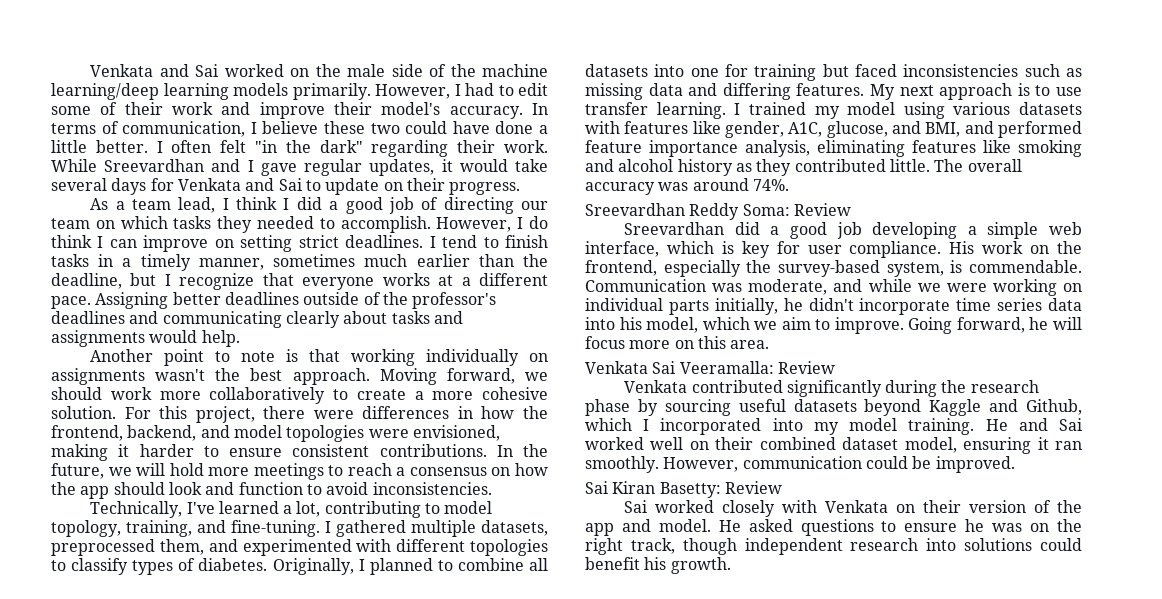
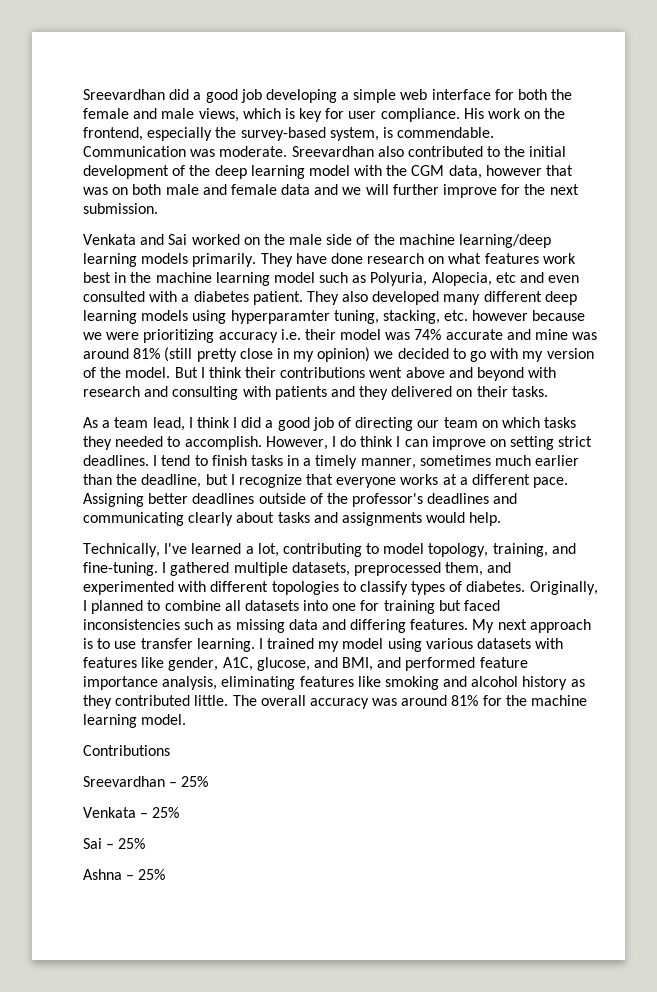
(90, 70) none -> [83,89,573,103] [83,108,566,122] [83,127,495,141] [83,146,567,157] [83,165,574,179] [83,184,579,198] [83,203,158,214] Sreevardhan did a good job developing a simple web interface for both the female and male views, which is key for user compliance. His work on the frontend, especially the survey-based system, is commendable. Communication was moderate. Sreevardhan also contributed to the initial development of the deep learning model with the CGM data, however that was on both male and female data and we will further improve for the next submission. //
[375,83,548,99] [51,102,548,119] [51,121,549,137] [51,140,548,157] [51,159,548,176] [51,178,521,195] However, I had to edit some of their work and improve their model's accuracy. In terms of communication, I believe these two could have done a little better. I often felt "in the dark" regarding their work. While Sreevardhan and I gave regular updates, it would take several days for Venkata and Sai to update on their progress. -> [260,253,576,267] [83,272,580,286] [83,291,577,305] [83,310,586,324] [83,329,598,343] [83,347,594,362] [83,367,557,381] [83,386,548,400] They have done research on what features work best in the machine learning model such as Polyuria, Alopecia, etc and even consulted with a diabetes patient. They also developed many different deep learning models using hyperparamter tuning, stacking, etc. however because we were prioritizing accuracy i.e. their model was 74% accurate and mine was around 81% (still pretty close in my opinion) we decided to go with my version of the model. But I think their contributions went above and beyond with research and consulting with patients and they delivered on their tasks.
[90,349,548,366] [51,368,548,385] [51,387,548,404] [51,406,548,423] [51,425,500,442] [51,444,548,461] [51,463,549,480] [51,482,492,499] // Another point to note is that working individually on assignments wasn't the best approach. Moving forward, we should work more collaboratively to create a more cohesive solution. For this project, there were differences in how the frontend, backend, and model topologies were envisioned, making it harder to ensure consistent contributions. In the future, we will hold more meetings to reach a consensus on how the app should look and function to avoid inconsistencies. -> (502, 519) none
[752,179,789,191] [585,203,851,220] [624,222,1082,239] [585,241,1082,258] [585,260,1082,277] [585,279,1082,296] [585,298,1082,315] [585,317,1082,334] [585,336,770,349] [585,361,835,374] [624,380,1039,397] [585,399,1082,416] [585,418,1082,435] [585,437,1082,454] [585,456,1015,473] [585,481,782,498] [624,500,1082,517] [585,519,1082,536] [585,538,1082,555] [585,557,731,574] 74%. // Sreevardhan Reddy Soma: Review // Sreevardhan did a good job developing a simple web interface, which is key for user compliance. His work on the frontend, especially the survey-based system, is commendable. Communication was moderate, and while we were working on individual parts initially, he didn't incorporate time series data into his model, which we aim to improve. Going forward, he will focus more on this area. // Venkata Sai Veeramalla: Review // Venkata contributed significantly during the research phase by sourcing useful datasets beyond Kaggle and Github, which I incorporated into my model training. He and Sai worked well on their combined dataset model, ensuring it ran smoothly. However, communication could be improved. // Sai Kiran Basetty: Review // Sai worked closely with Venkata on their version of the app and model. He asked questions to ensure he was on the right track, though independent research into solutions could benefit his growth. -> [451,695,588,706] [83,714,187,728] [83,745,170,756] [83,776,209,787] [83,807,180,818] [83,838,146,849] [83,869,166,880] 81% for the machine learning model. // Contributions // Sreevardhan – 25% // Venkata – 25% // Sai – 25% // Ashna – 25%

